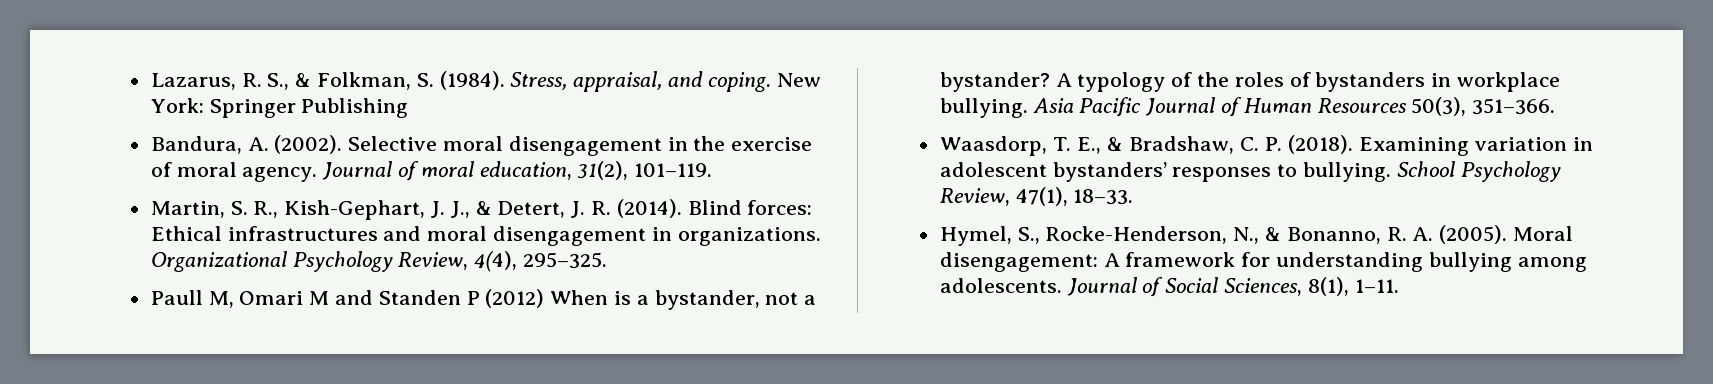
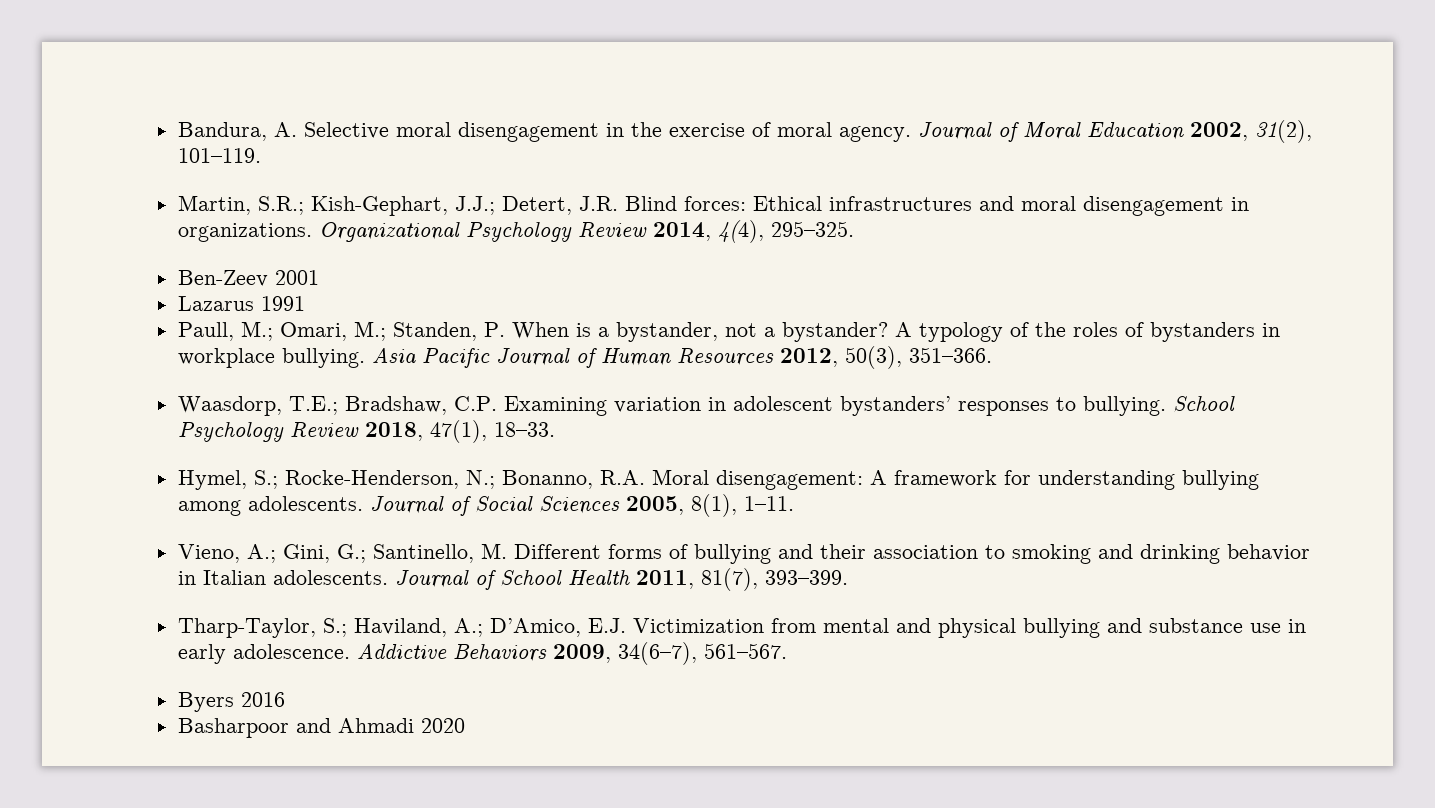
[150,71,821,92] [150,98,409,118] Lazarus, R. S., & Folkman, S. (1984). Stress, appraisal, and coping. New York: Springer Publishing // -> (177, 131) none
[274,135,343,154] (2002). -> (297, 129) none
[420,161,572,180] moral education, -> [1022,122,1248,141] Moral Education 2002,
[230,199,682,220] S. R., Kish-Gephart, J. J., & Detert, J. R. (2014). -> [257,196,618,216] S.R.; Kish-Gephart, J.J.; Detert, J.R.
[398,252,469,270] Review, -> [577,222,711,241] Review 2014,
[150,289,545,308] Paull M, Omari M and Standen P (2012) -> [177,270,319,287] [177,296,305,311] [177,321,505,341] Ben-Zeev 2001 // Lazarus 1991 // Paull, M.; Omari, M.; Standen, P.
(1407, 105) none -> [779,348,838,367] 2012,
[1052,135,1354,154] T. E., & Bradshaw, C. P. (2018). -> [288,396,497,415] T.E.; Bradshaw, C.P.
[939,188,1010,206] Review, -> [289,422,423,441] Review 2018,
[1017,225,1508,244] S., Rocke-Henderson, N., & Bonanno, R. A. (2005). -> [253,470,645,489] S.; Rocke-Henderson, N.; Bonanno, R.A.
[1223,278,1302,296] Sciences, -> [538,496,684,515] Sciences 2005,
(1399, 286) none -> [177,543,1310,564] [177,568,848,591] [177,618,1306,638] [177,642,787,665] [177,692,285,712] [177,718,465,738] // Vieno, A.; Gini, G.; Santinello, M. Different forms of bullying and their association to smoking and drinking behavior in Italian adolescents. Journal of School Health 2011, 81(7), 393–399. // Tharp-Taylor, S.; Haviland, A.; D’Amico, E.J. Victimization from mental and physical bullying and substance use in early adolescence. Addictive Behaviors 2009, 34(6–7), 561–567. // Byers 2016 // Basharpoor and Ahmadi 2020

